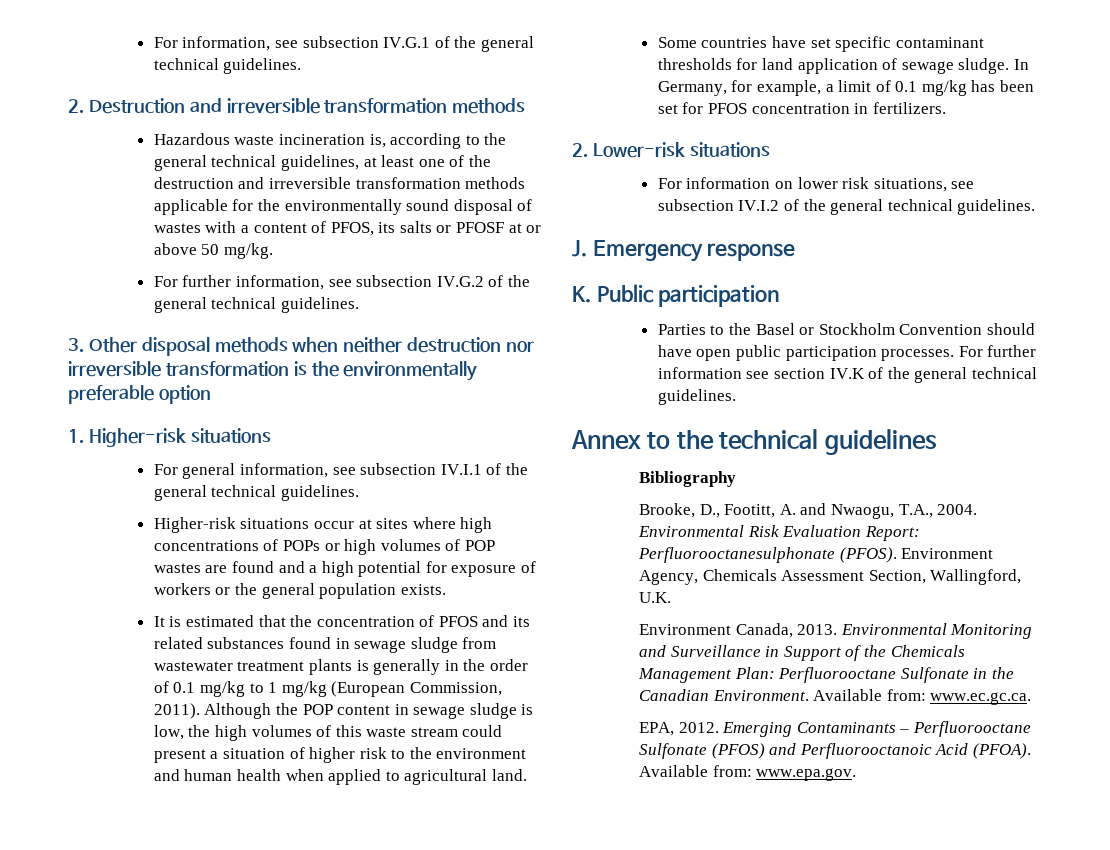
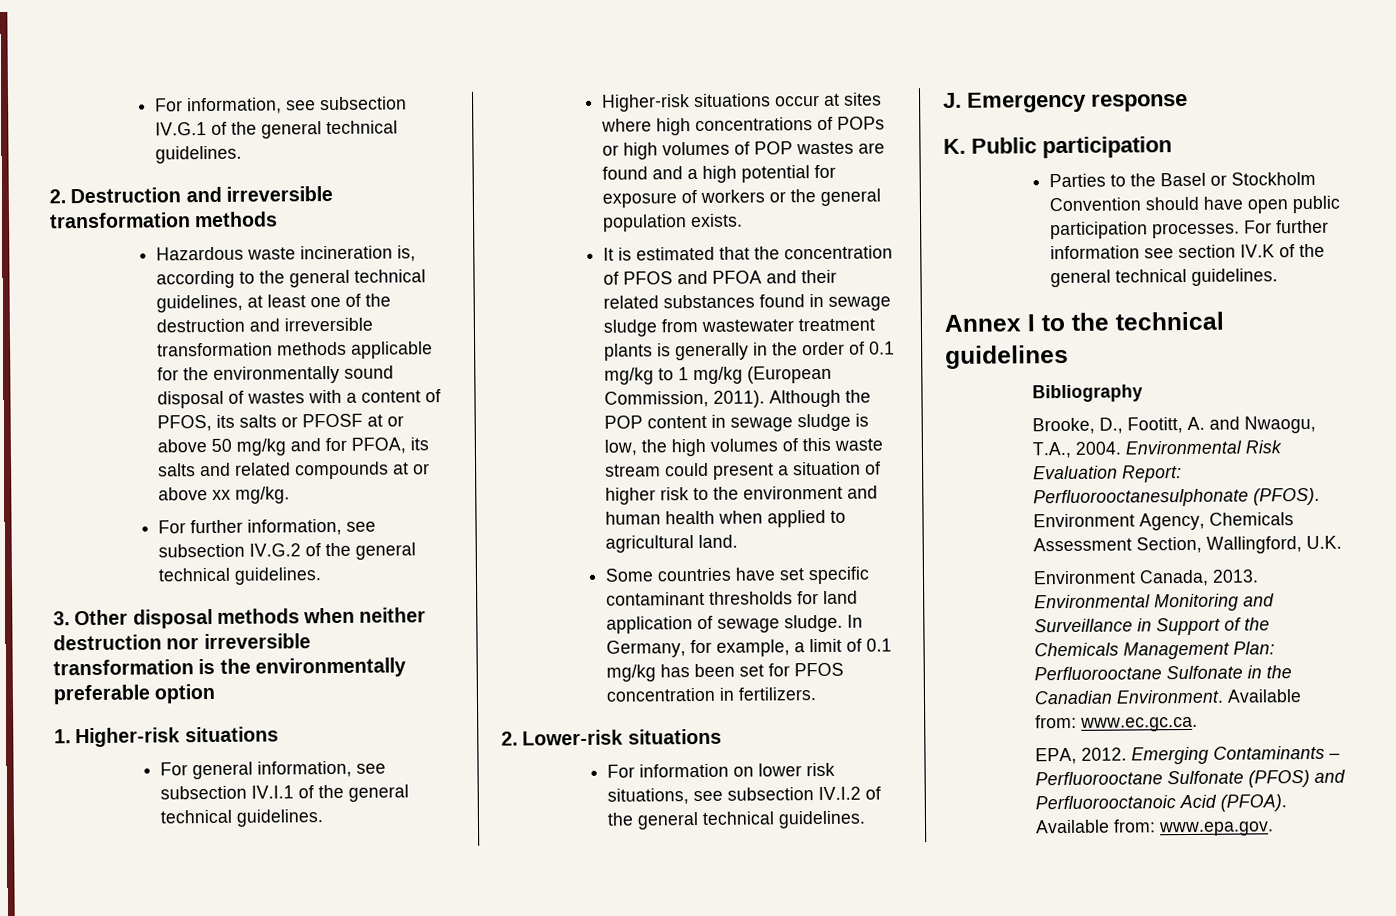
(220, 249) none -> [235,437,429,456] [157,461,430,480] [157,487,231,501] mg/kg and for PFOA, its salts and related compounds at or above xx
[513,616,531,627] its -> [711,269,837,284] PFOA and their
(641, 439) none -> [1027,314,1035,332] I

